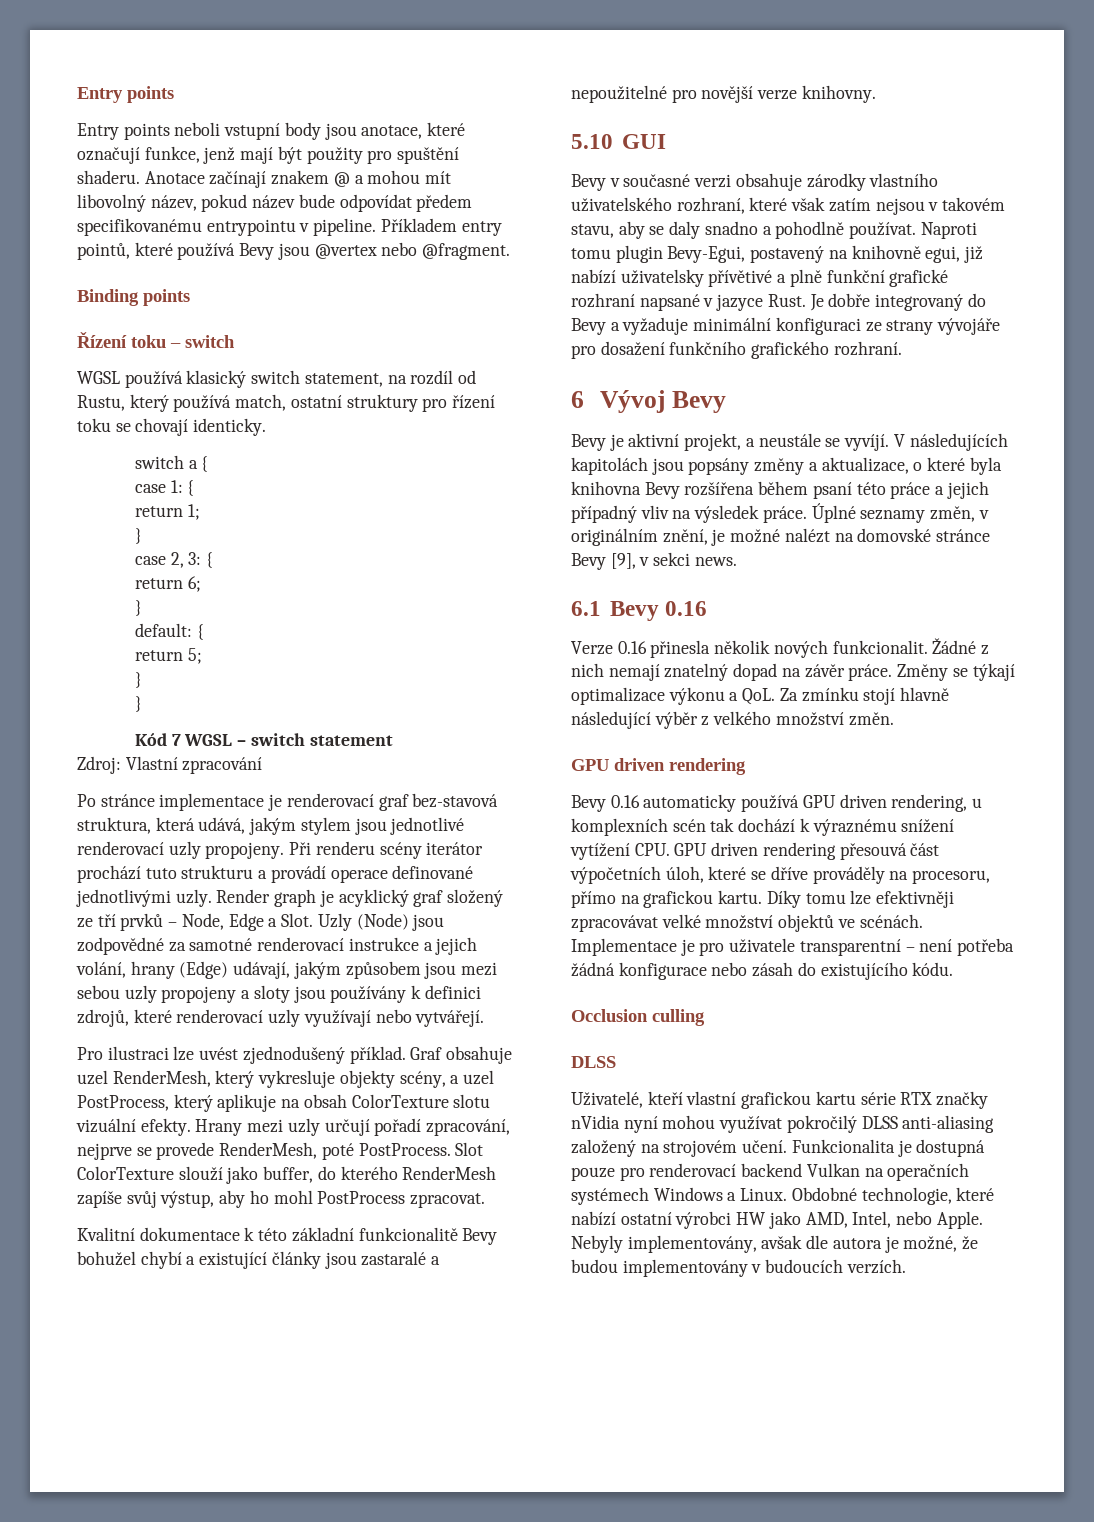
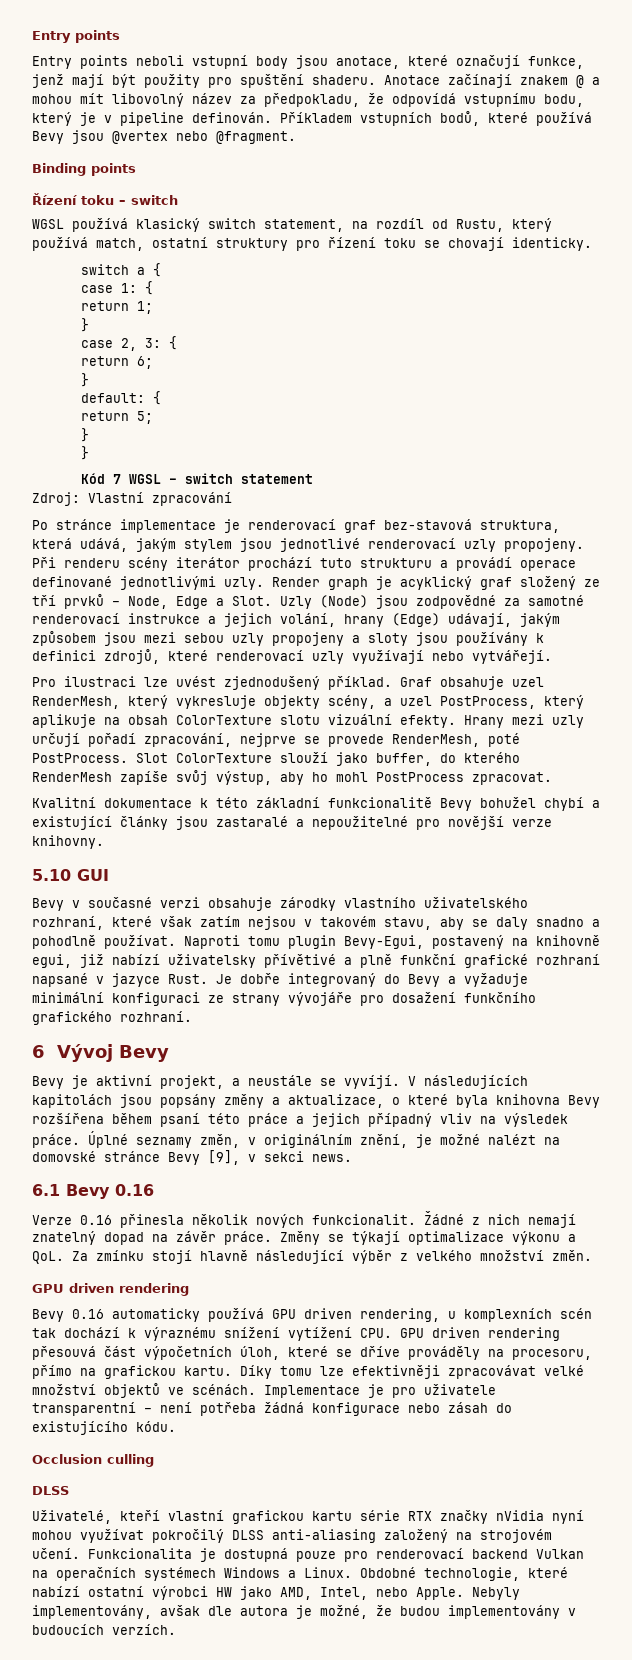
[150,194,473,212] [77,218,502,236] [77,243,130,260] název, pokud název bude odpovídat předem specifikovanému entrypointu v pipeline. Příkladem entry pointů, -> [192,93,584,107] [32,111,480,126] název za předpokladu, že odpovídá vstupnímu bodu, který je v pipeline definován. Příkladem vstupních bodů,

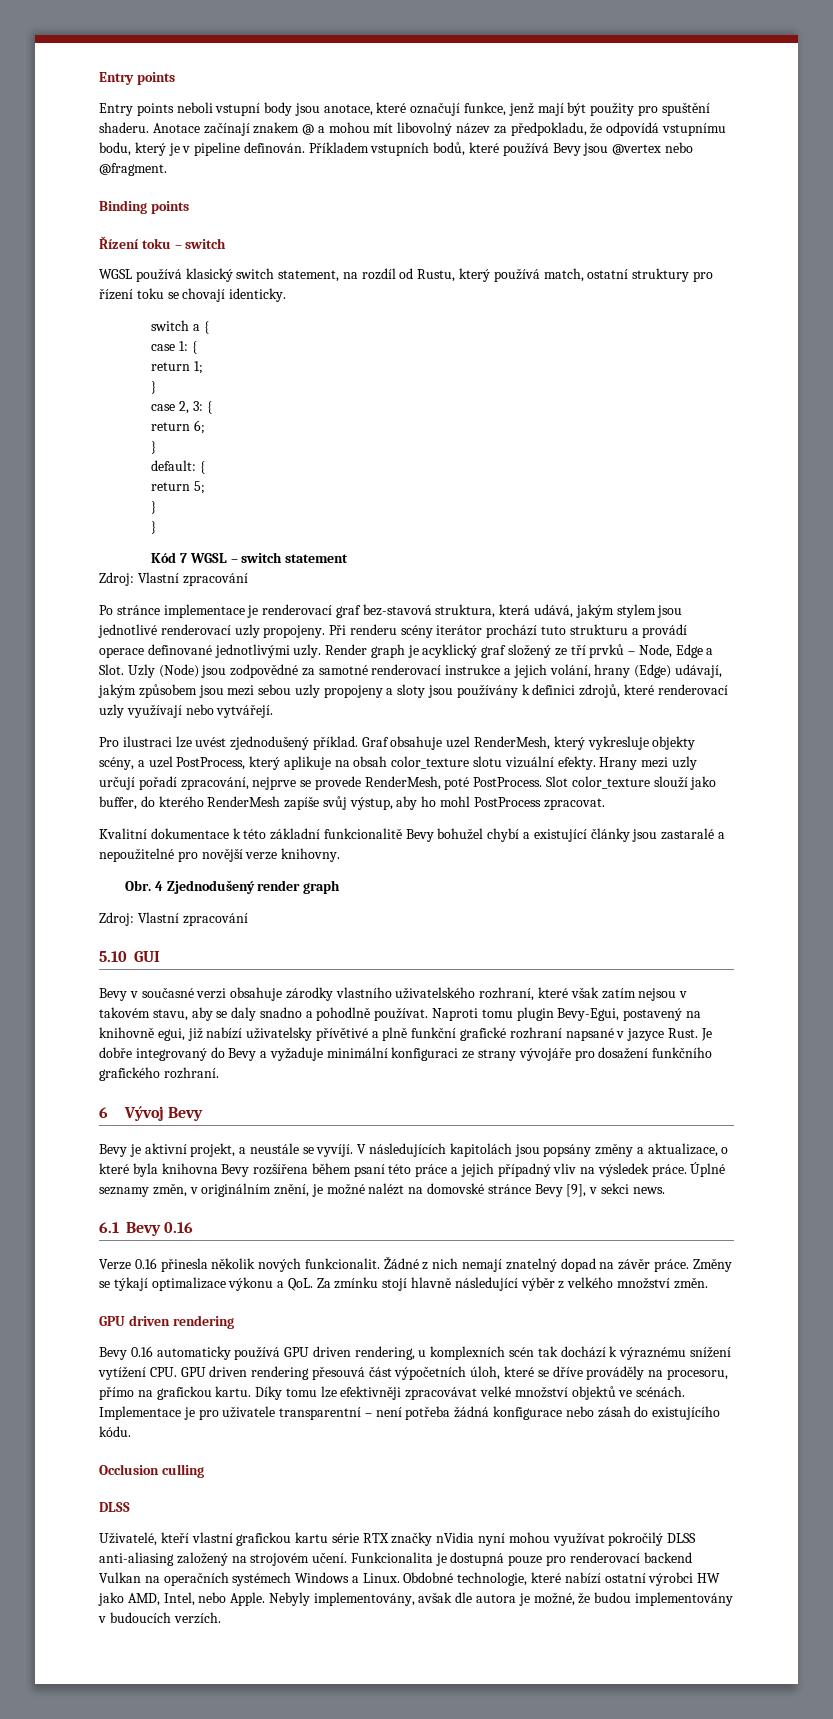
[176,715,272,725] ColorTexture -> [391,756,470,769] color_texture
[176,753,272,763] ColorTexture -> [571,776,650,789] color_texture
(104, 842) none -> [125,880,341,894] [99,912,248,926] // Obr. 4 Zjednodušený render graph // Zdroj: Vlastní zpracování

